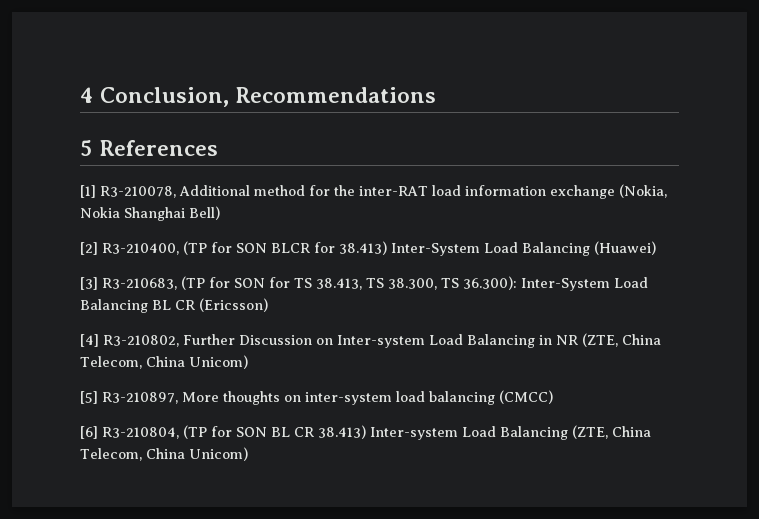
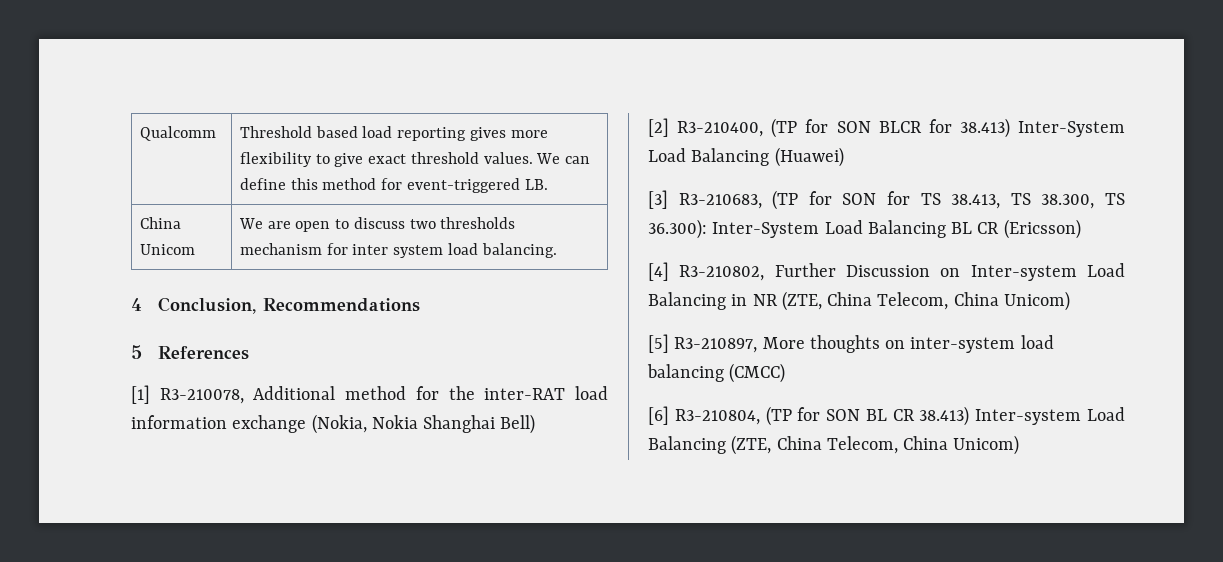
(80, 95) none -> [139,126,216,141] [239,126,548,141] [239,152,590,167] [239,178,548,193] [139,217,181,229] [139,244,195,255] [238,217,516,232] [239,243,557,258] Qualcomm | Threshold based load reporting gives more flexibility to give exact threshold values. We can define this method for event-triggered LB. // China Unicom | We are open to discuss two thresholds mechanism for inter system load balancing. //

